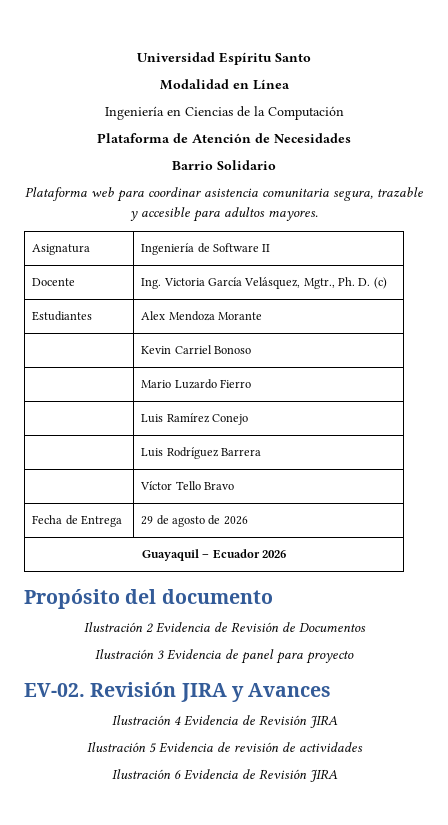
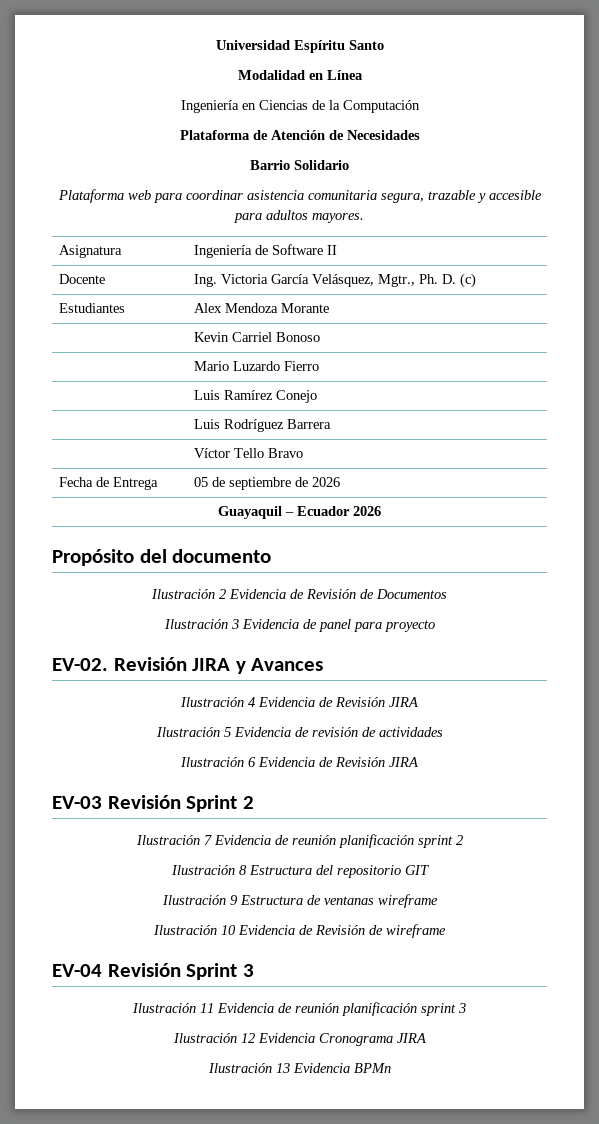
[141,515,205,527] 29 de agosto -> [194,477,292,490] 05 de septiembre
(338, 775) none -> [52,795,254,812] [135,834,463,848] [170,865,429,878] [161,894,438,908] [153,924,446,938] [52,963,254,980] [132,1002,466,1016] [172,1033,426,1046] [207,1063,391,1073] // EV-03 Revisión Sprint 2 // Ilustración 7 Evidencia de reunión planificación sprint 2 // Ilustración 8 Estructura del repositorio GIT // Ilustración 9 Estructura de ventanas wireframe // Ilustración 10 Evidencia de Revisión de wireframe // EV-04 Revisión Sprint 3 // Ilustración 11 Evidencia de reunión planificación sprint 3 // Ilustración 12 Evidencia Cronograma JIRA // Ilustración 13 Evidencia BPMn

